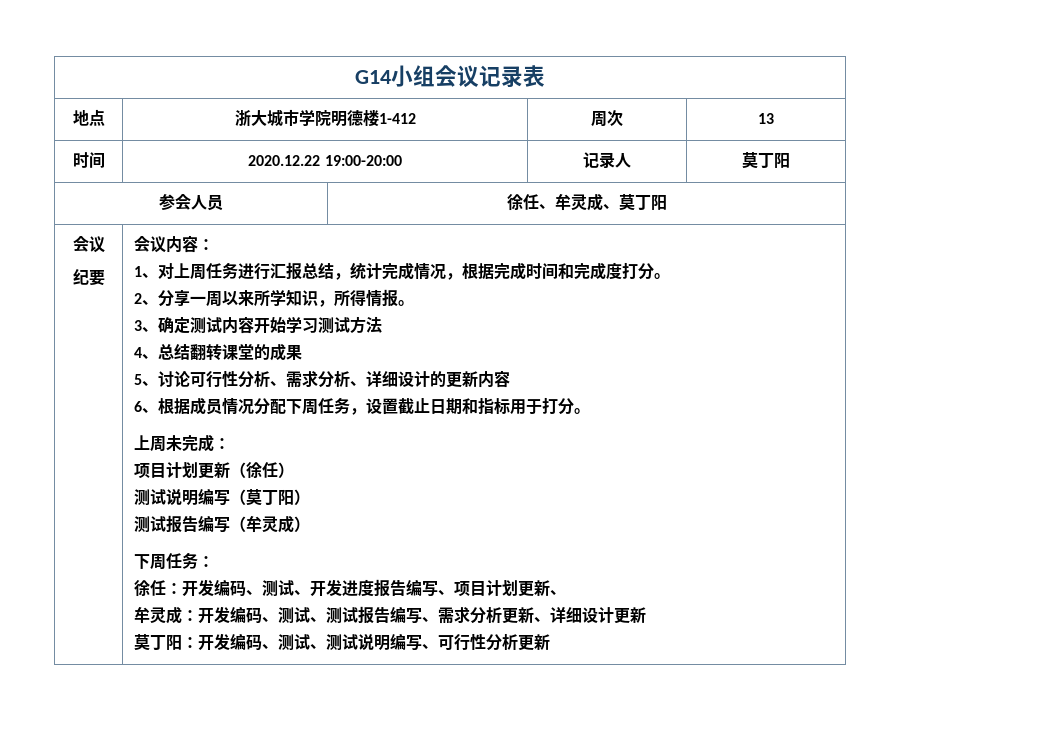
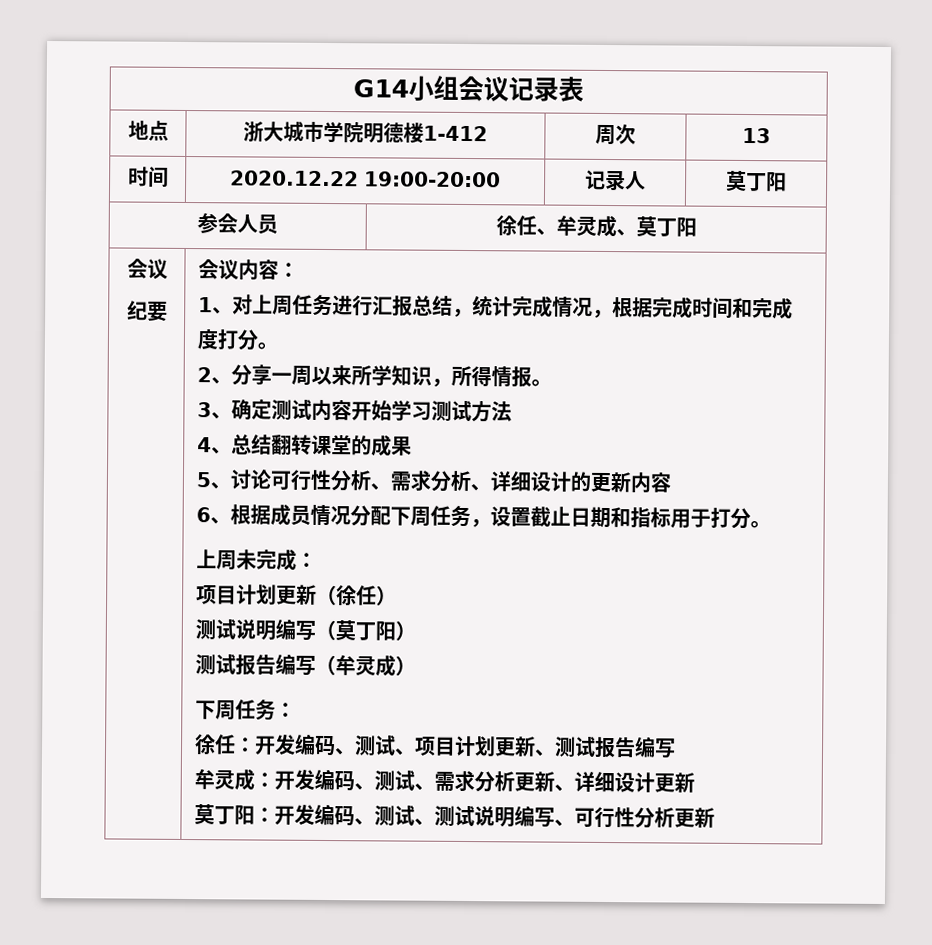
[309,579,454,597] 开发进度报告编写、 -> (417, 752) none
(566, 592) none -> [554,736,677,759] 测试报告编写
[325,606,438,624] 测试报告编写、 -> (436, 787) none

